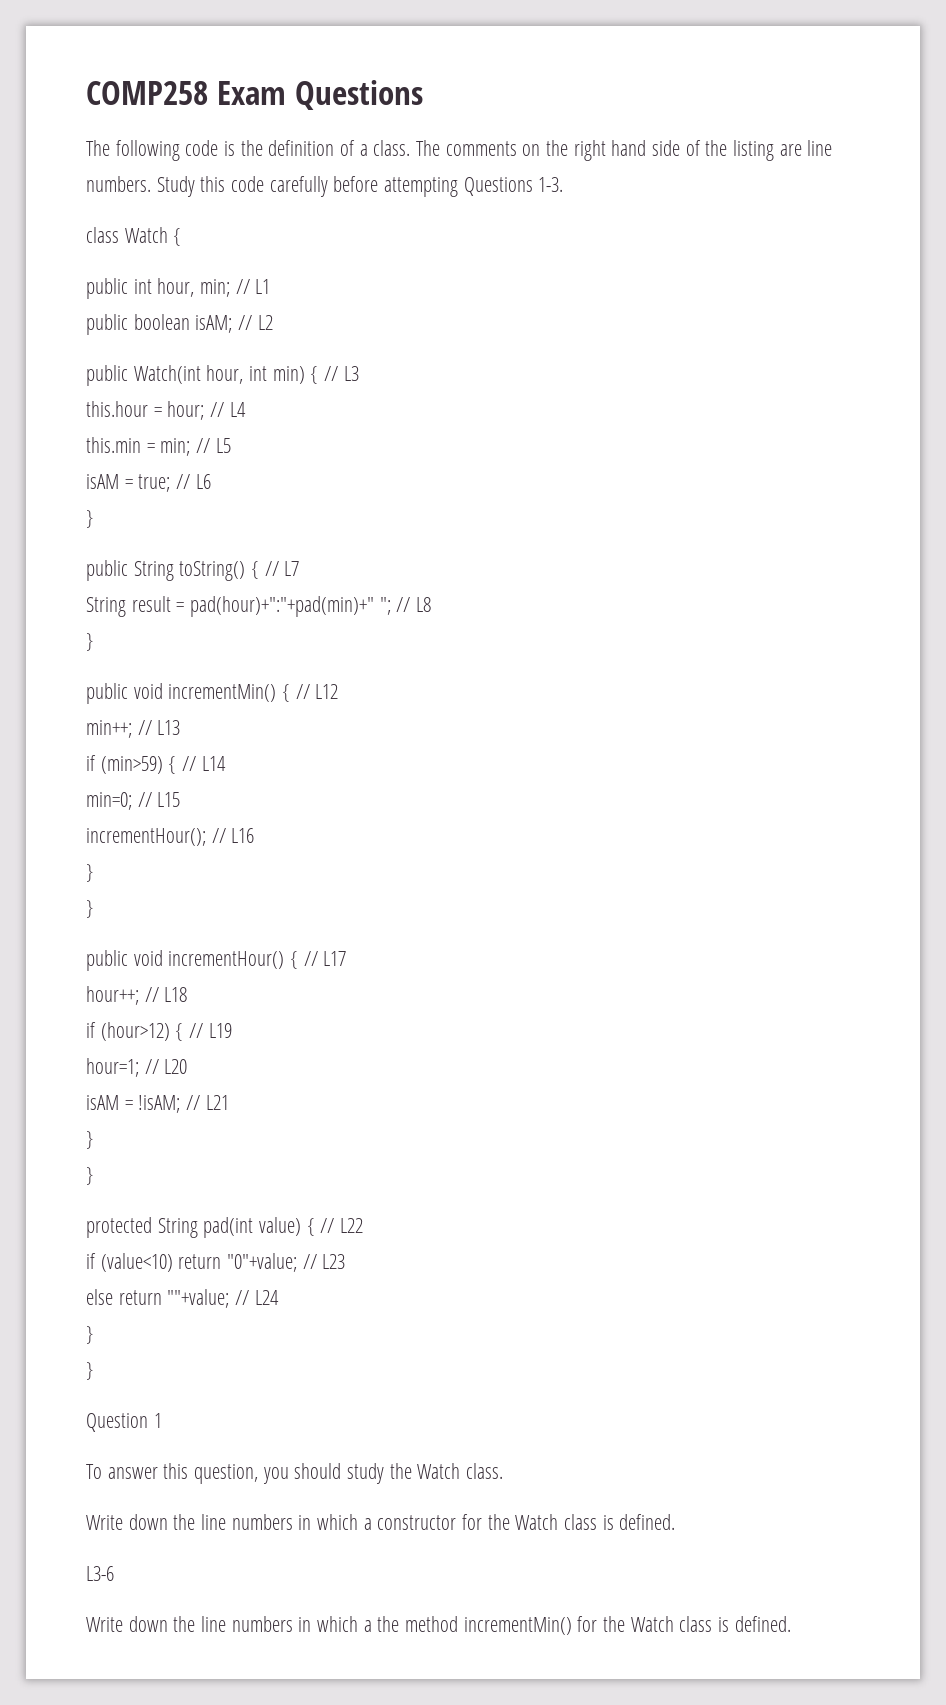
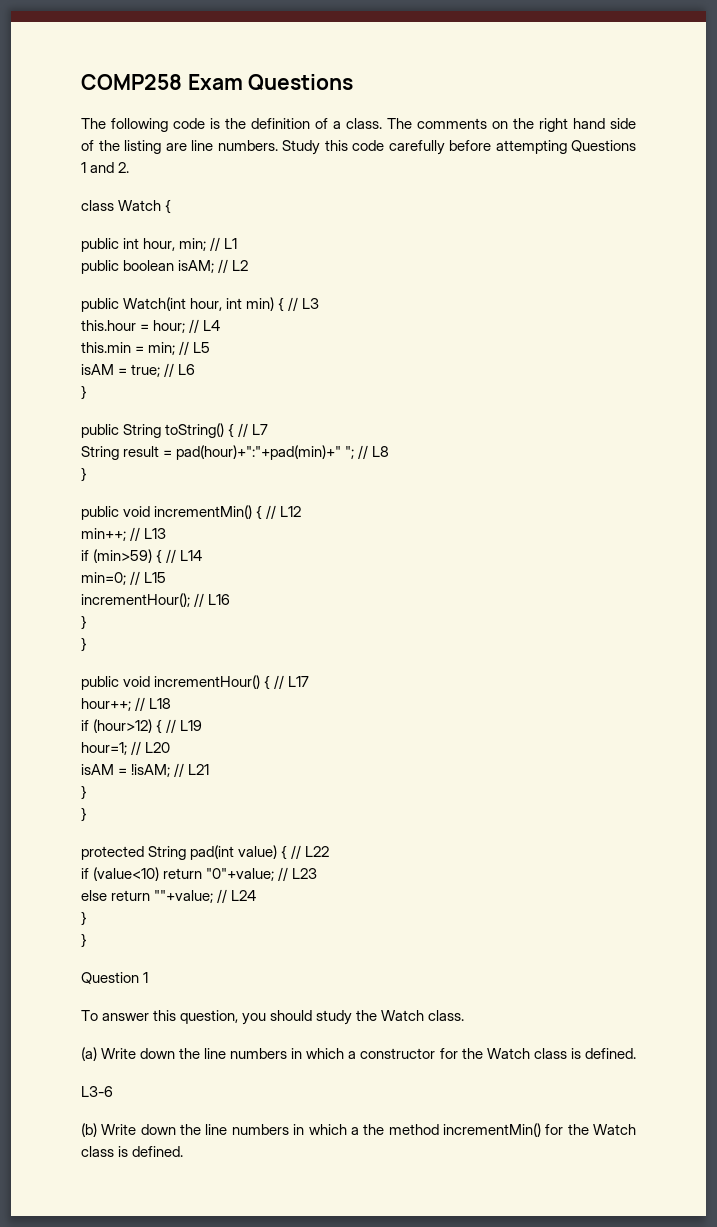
[538,177,564,192] 1-3. -> [81,162,130,173] 1 and 2.
(504, 1471) none -> [81,1047,97,1061] (a)
(114, 1573) none -> [81,1123,97,1137] (b)

